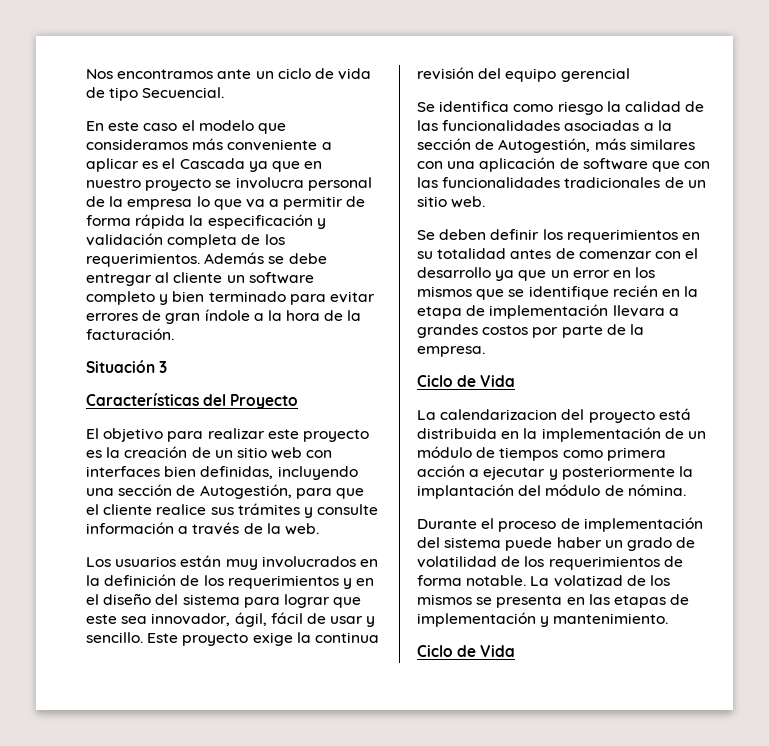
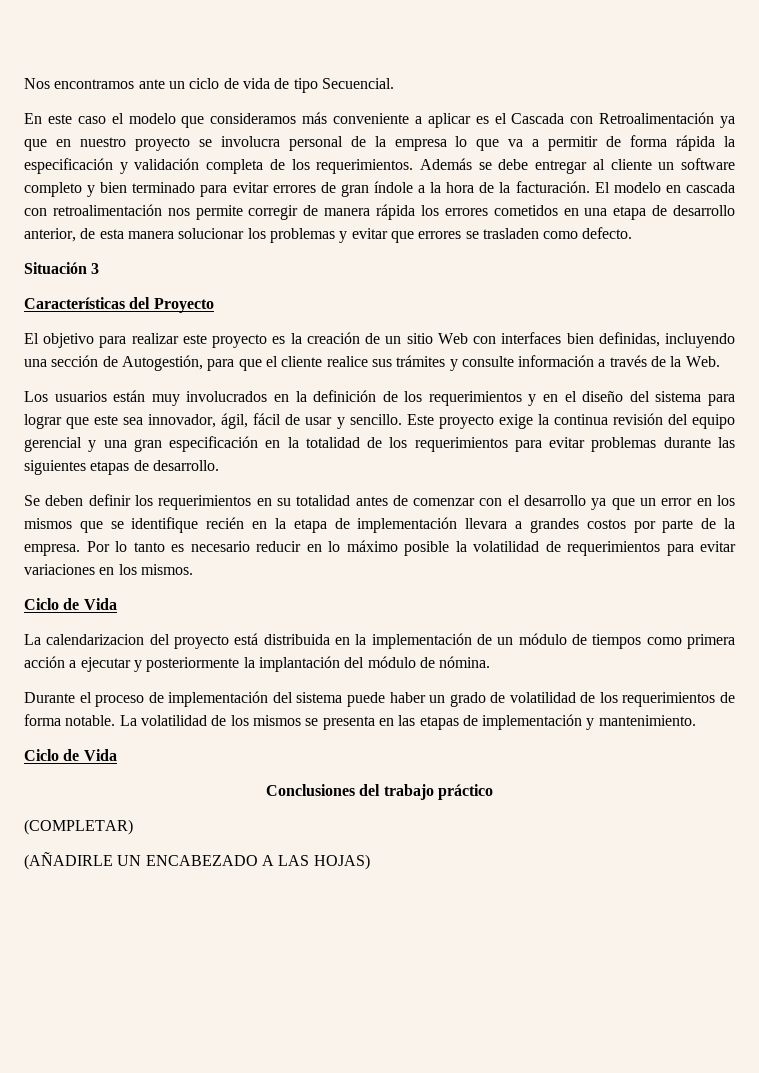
(245, 163) none -> [570,112,715,124] con Retroalimentación
(174, 334) none -> [594,182,735,193] [24,204,736,220] [24,227,633,243] El modelo en cascada con retroalimentación nos permite corregir de manera rápida los errores cometidos en una etapa de desarrollo anterior, de esta manera solucionar los problemas y evitar que errores se trasladen como defecto.
[271,447,303,459] web -> [437,333,468,344] Web
[284,523,319,535] web. -> [685,356,720,367] Web.
[417,101,705,115] [417,120,672,131] [417,138,695,153] [417,157,711,172] [417,177,706,188] [417,196,486,208] // Se identifica como riesgo la calidad de las funcionalidades asociadas a la sección de Autogestión, más similares con una aplicación de software que con las funcionalidades tradicionales de un sitio web. -> [88,436,735,452] [24,460,219,475] y una gran especificación en la totalidad de los requerimientos para evitar problemas durante las siguientes etapas de desarrollo.
(485, 351) none -> [86,540,736,556] [24,564,193,575] Por lo tanto es necesario reducir en lo máximo posible la volatilidad de requerimientos para evitar variaciones en los mismos.
[553,575,623,587] volatizad -> [140,715,207,726] volatilidad
(516, 651) none -> [266,784,493,800] [24,819,133,835] [24,852,370,870] // Conclusiones del trabajo práctico // (COMPLETAR) // (AÑADIRLE UN ENCABEZADO A LAS HOJAS)

